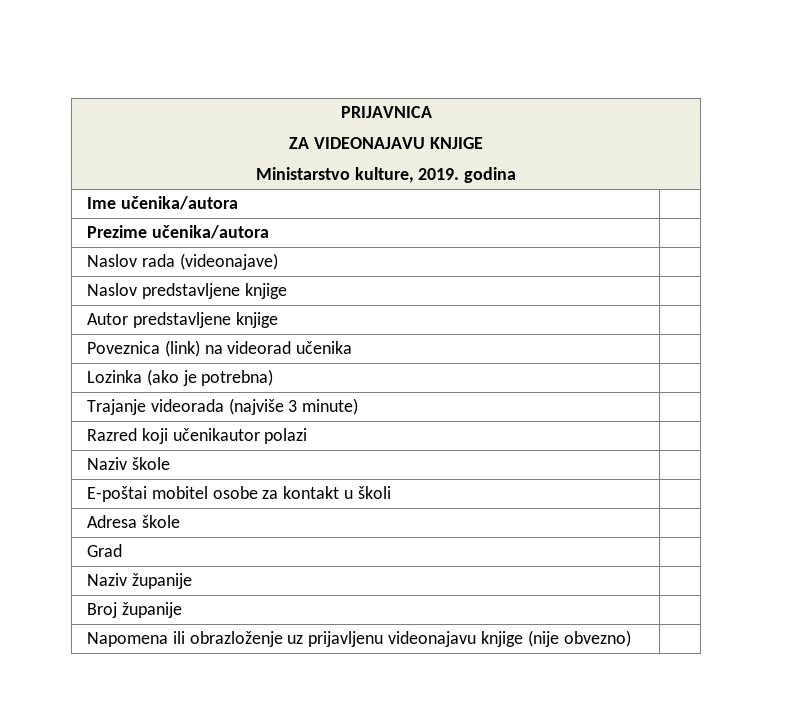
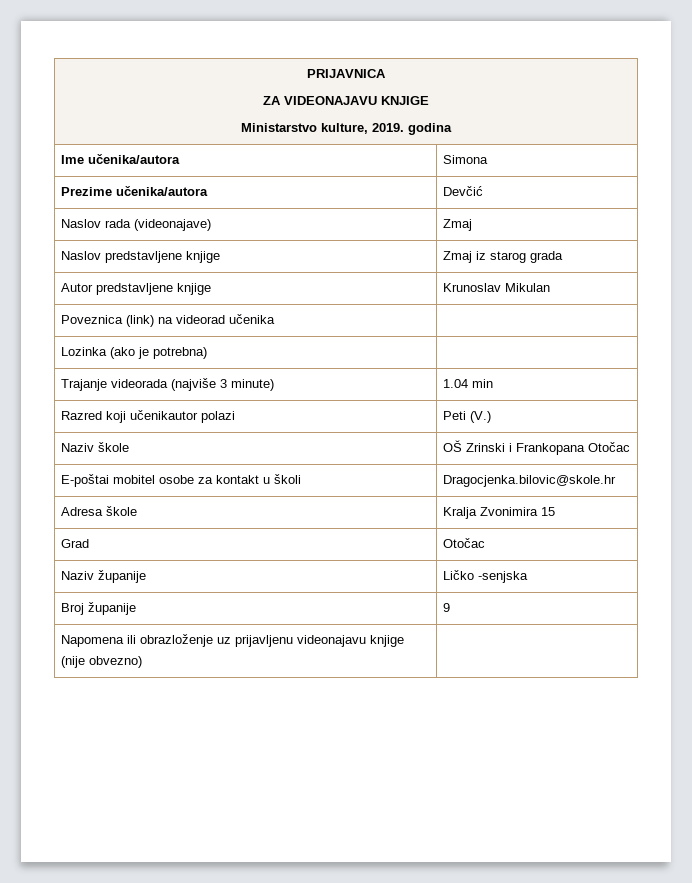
(238, 203) none -> [442,155,488,164] Simona
(269, 232) none -> [442,186,483,196] Devčić
(278, 261) none -> [442,219,472,231] Zmaj
(287, 291) none -> [442,251,563,263] Zmaj iz starog grada
(278, 320) none -> [442,283,550,292] Krunoslav Mikulan
(359, 406) none -> [442,379,493,388] 1.04 min
(308, 436) none -> [442,411,491,423] Peti (V.)
(170, 463) none -> [442,440,630,455] OŠ Zrinski i Frankopana Otočac
(391, 492) none -> [442,475,616,487] Dragocjenka.bilovic@skole.hr
(180, 521) none -> [442,507,555,519] Kralja Zvonimira 15
(122, 550) none -> [442,538,485,548] Otočac
(192, 581) none -> [442,570,528,583] Ličko -senjska
(182, 610) none -> [442,603,450,612] 9

